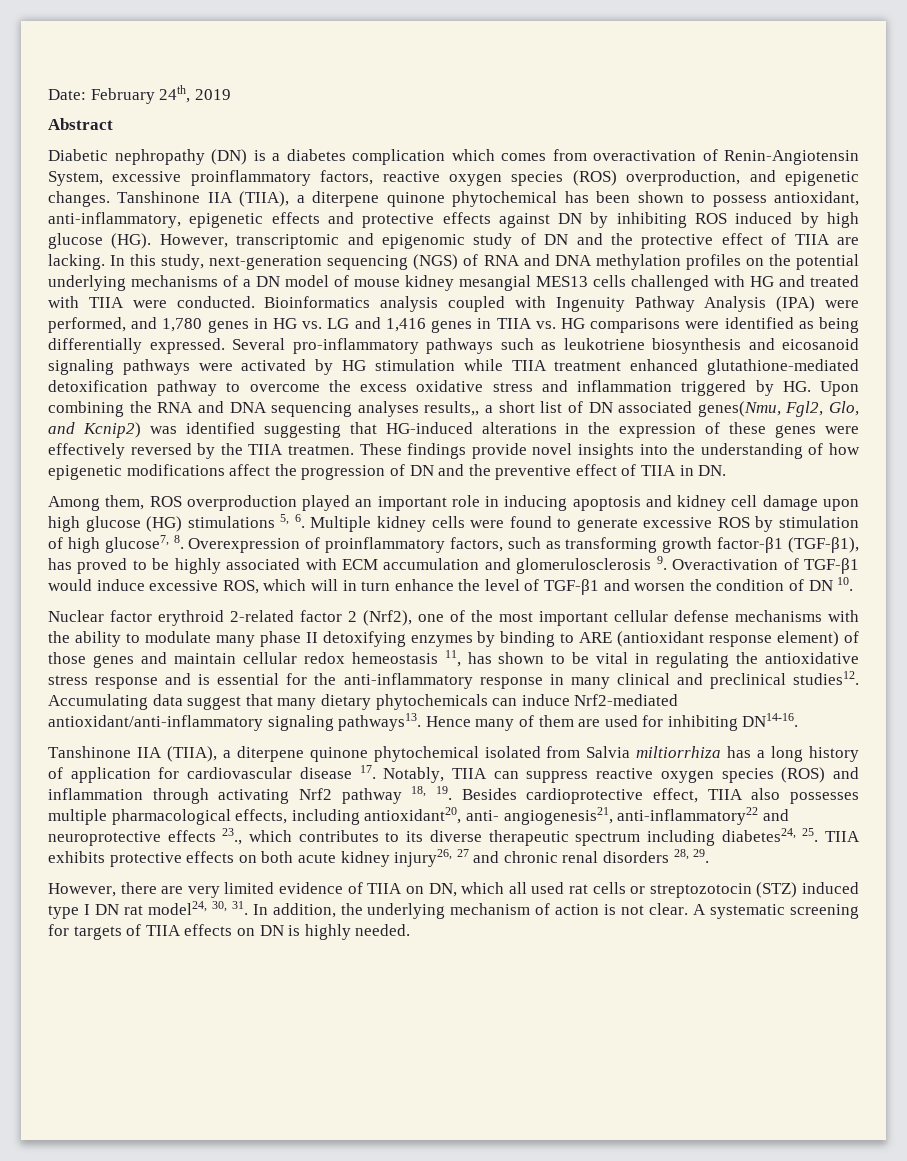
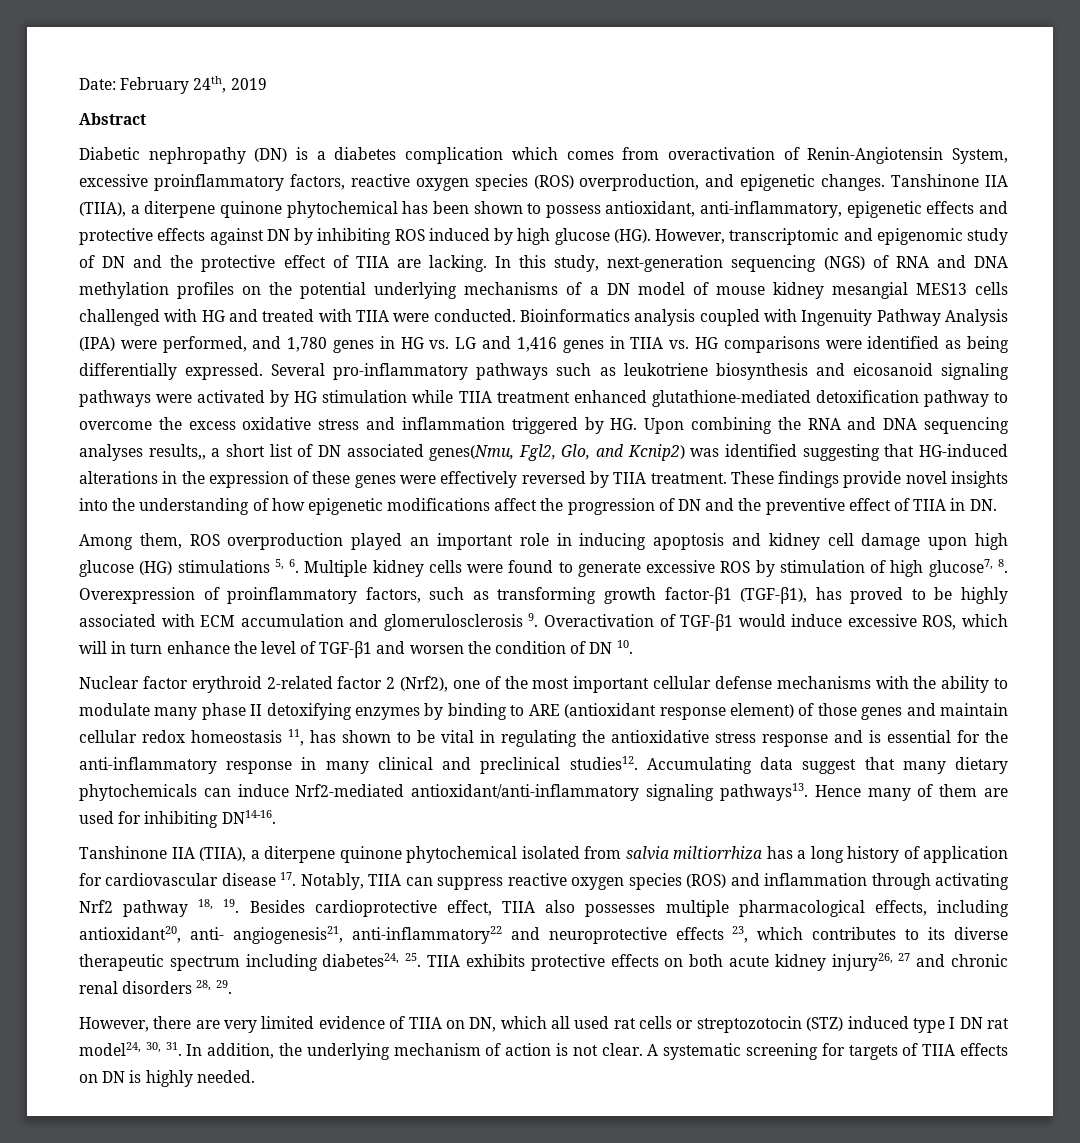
[220,443,354,455] the TIIA treatmen. -> [613,472,727,484] TIIA treatment.
[351,652,438,664] hemeostasis -> [191,730,282,743] homeostasis
[586,746,631,758] Salvia -> [625,846,669,860] salvia
[222,828,243,845] 23., -> [732,926,749,943] 23,

